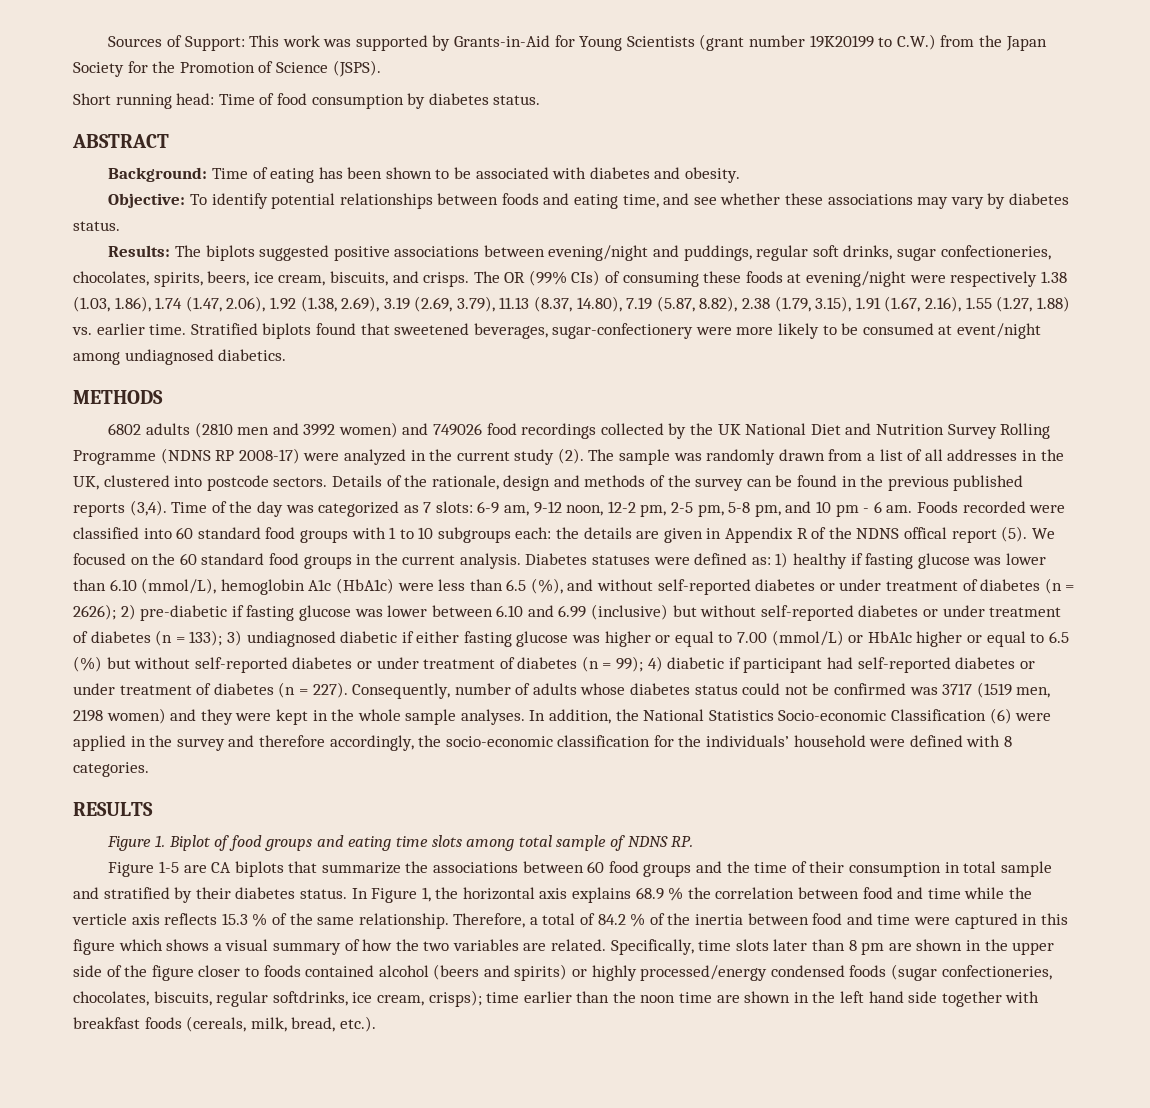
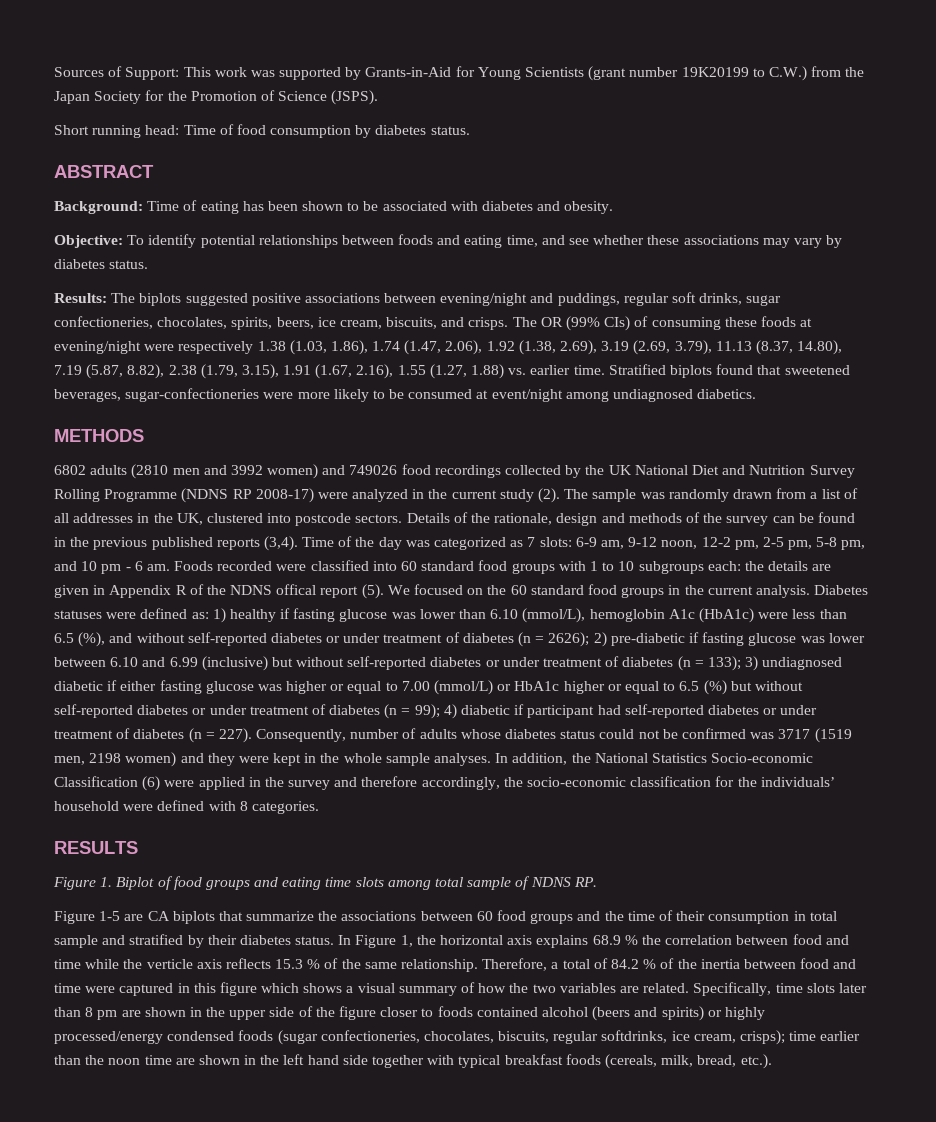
[552,323,694,339] sugar-confectionery -> [125,388,260,402] sugar-confectioneries
(1040, 997) none -> [458,1055,501,1068] typical

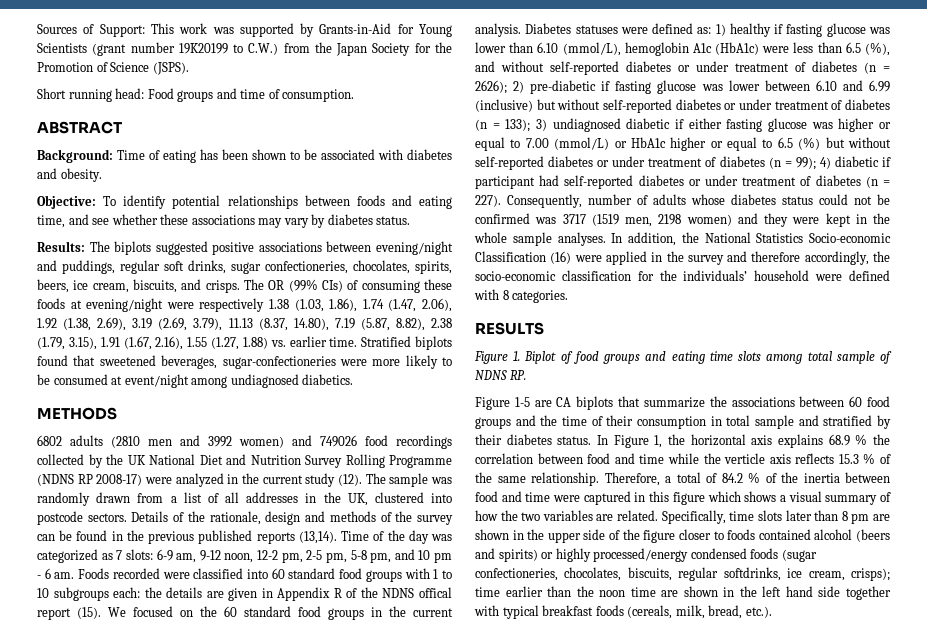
[183,124,470,138] Time of food consumption by diabetes status. -> [147,88,355,102] Food groups and time of consumption.
[538,488,561,503] (2). -> [338,474,362,486] (12).
[263,536,298,551] (3,4). -> [298,531,337,544] (13,14).
[361,584,384,599] (5). -> [77,607,101,619] (15).
[142,776,161,791] (6) -> [550,251,572,264] (16)

